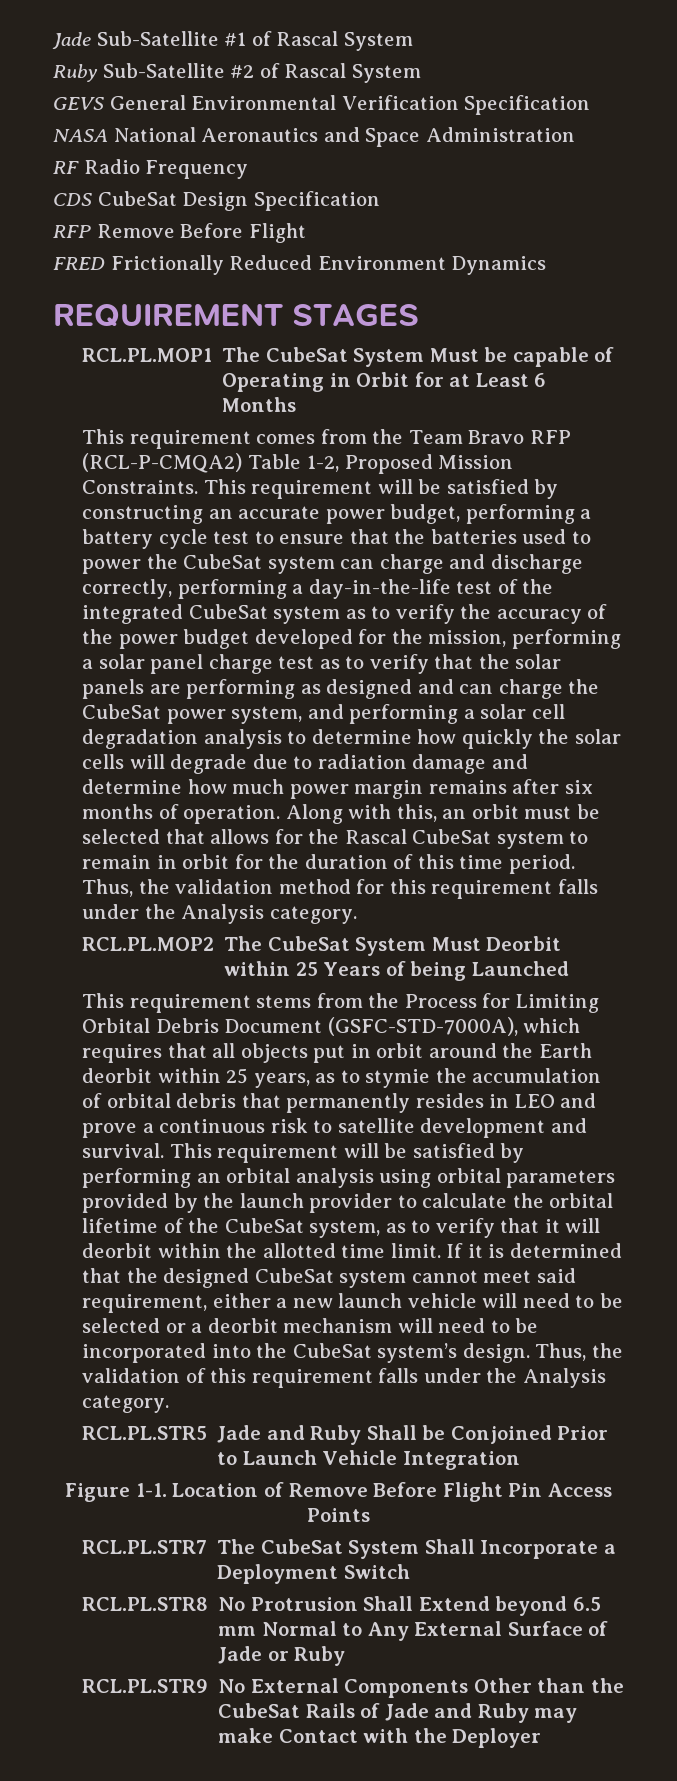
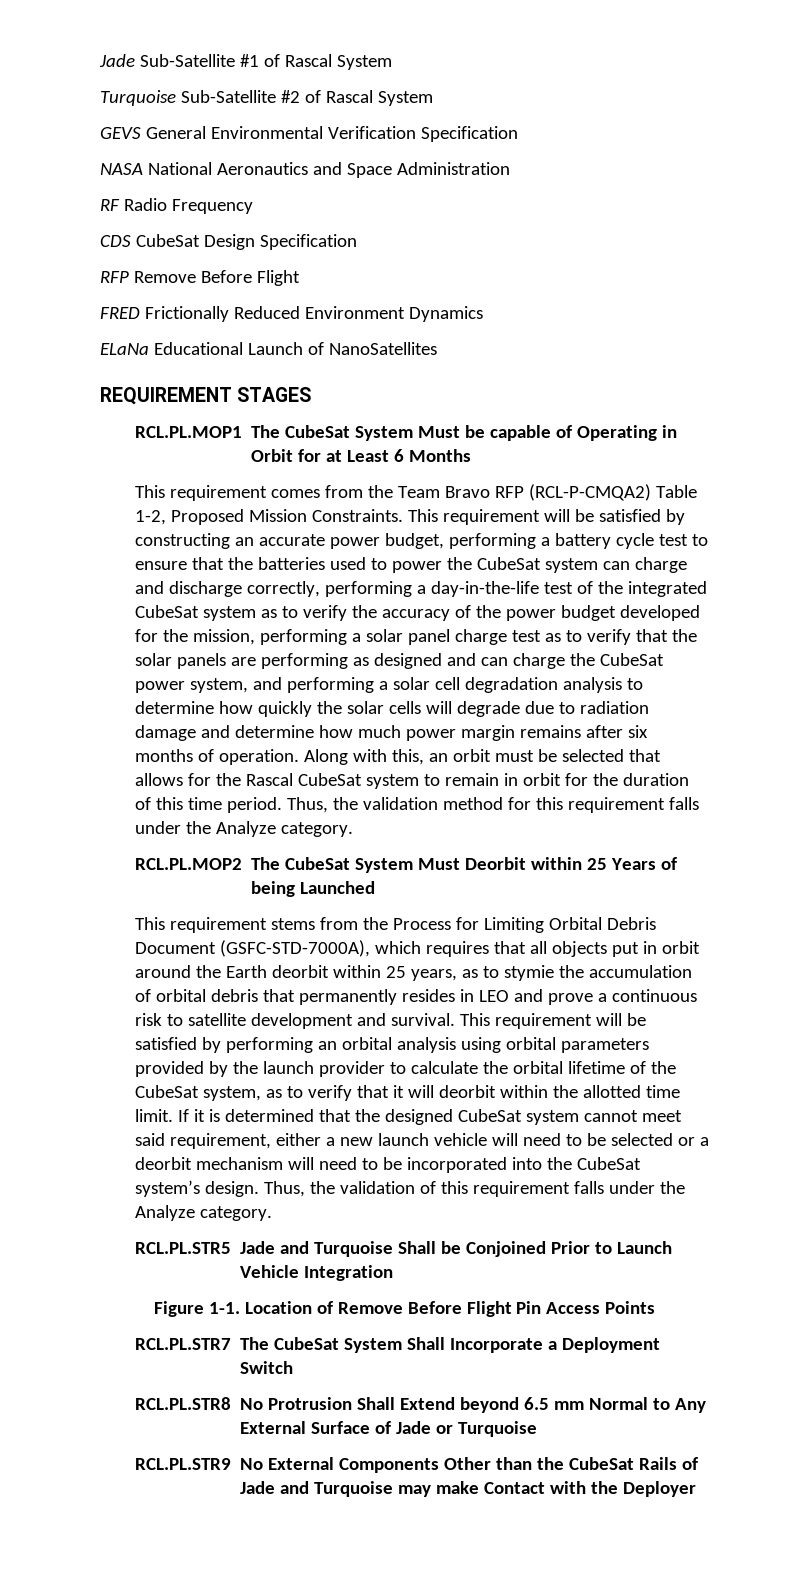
[53,64,98,82] Ruby -> [100,90,176,106] Turquoise
(547, 265) none -> [100,342,437,355] // ELaNa Educational Launch of NanoSatellites
[181,904,265,924] Analysis -> [216,821,277,837] Analyze
[522,1368,606,1388] Analysis -> [135,1205,196,1221] Analyze
[310,1425,362,1445] Ruby -> [314,1241,394,1257] Turquoise
[294,1646,346,1666] Ruby -> [458,1421,538,1437] Turquoise
[477,1703,529,1723] Ruby -> [314,1481,394,1497] Turquoise

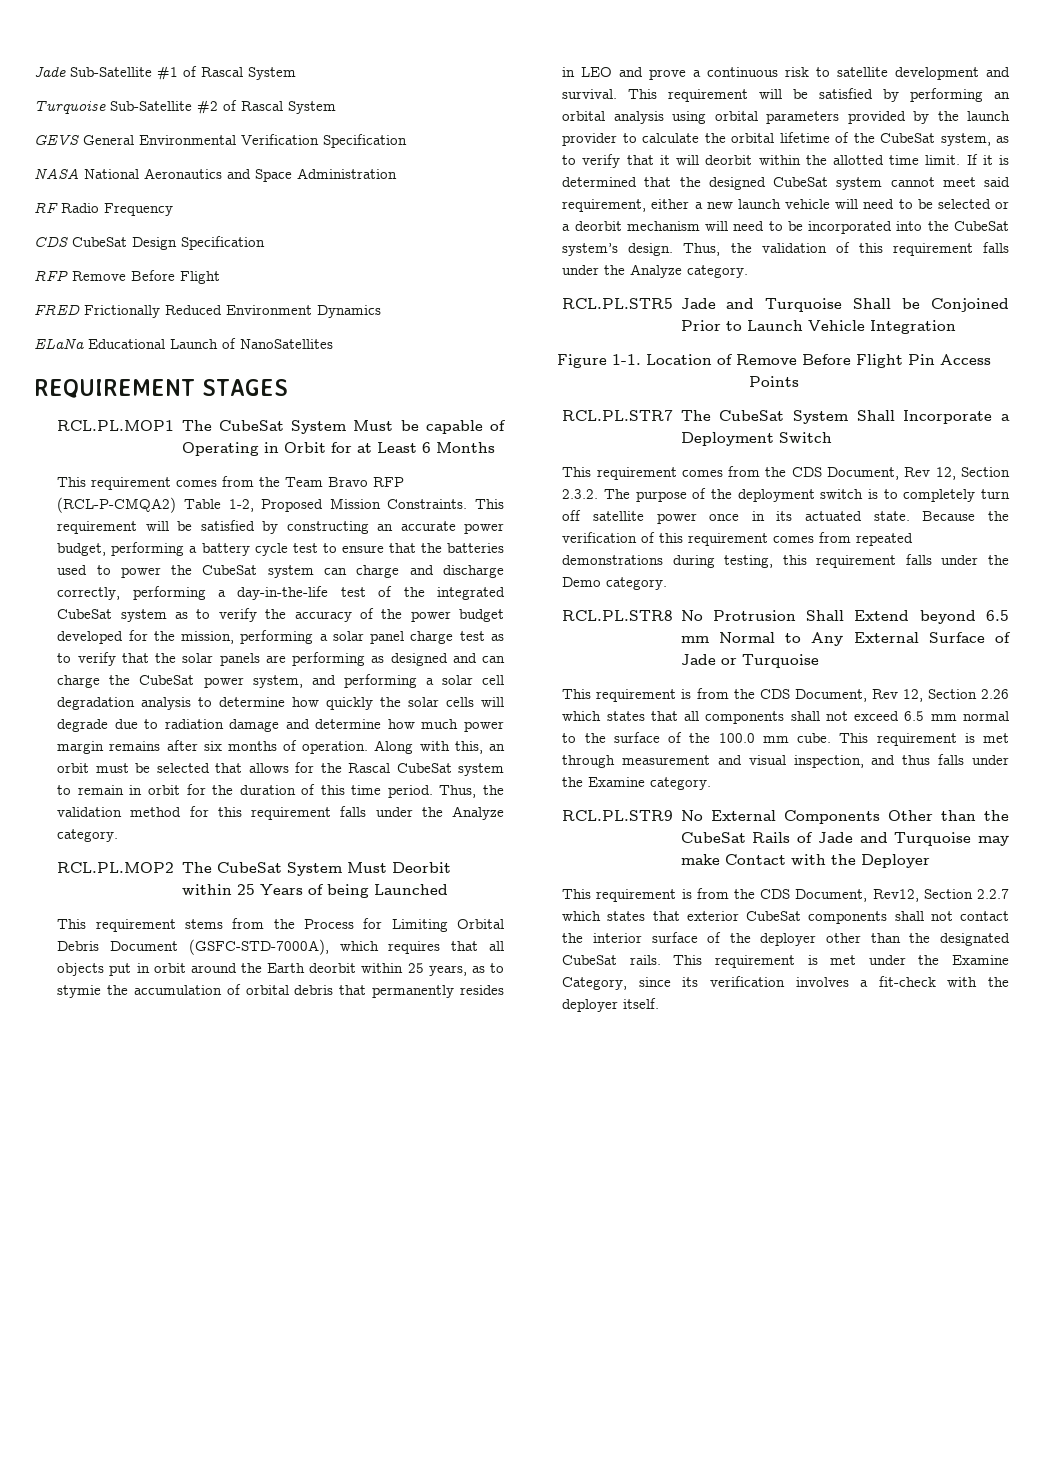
(294, 1367) none -> [562,466,1010,480] [562,488,1010,502] [562,510,1009,524] [562,532,914,546] [562,554,1009,568] [562,577,668,590] // This requirement comes from the CDS Document, Rev 12, Section 2.3.2. The purpose of the deployment switch is to completely turn off satellite power once in its actuated state. Because the verification of this requirement comes from repeated demonstrations during testing, this requirement falls under the Demo category.
(538, 1429) none -> [562,688,1009,702] [562,711,1009,724] [562,732,1009,746] [562,754,1009,768] [562,777,712,790] // This requirement is from the CDS Document, Rev 12, Section 2.26 which states that all components shall not exceed 6.5 mm normal to the surface of the 100.0 mm cube. This requirement is met through measurement and visual inspection, and thus falls under the Examine category.
(697, 1489) none -> [562,888,1009,902] [562,911,1009,924] [562,932,1011,946] [562,955,1009,968] [562,976,1009,990] [562,998,660,1012] // This requirement is from the CDS Document, Rev12, Section 2.2.7 which states that exterior CubeSat components shall not contact the interior surface of the deployer other than the designated CubeSat rails. This requirement is met under the Examine Category, since its verification involves a fit-check with the deployer itself.

